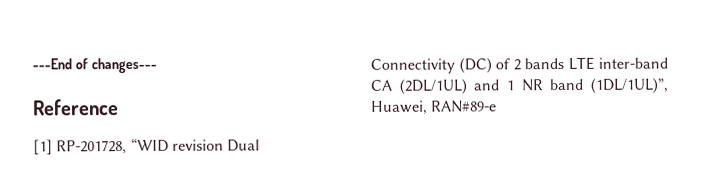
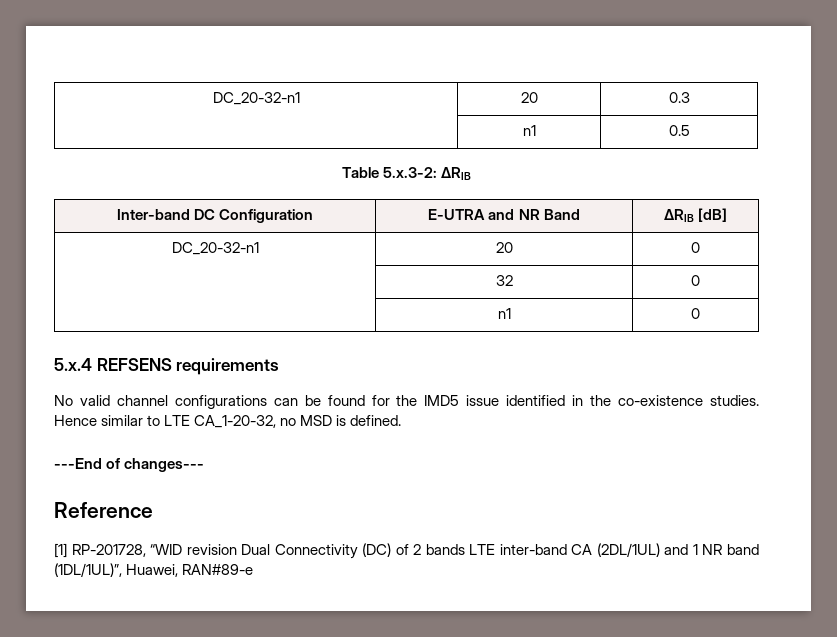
(32, 64) none -> [212,92,300,105] [520,92,538,103] [668,92,690,103] [522,125,536,136] [668,125,690,136] [341,167,472,180] [116,209,314,223] [428,209,580,220] [663,208,728,222] [171,242,259,255] [495,242,513,253] [691,242,700,253] [495,275,513,286] [691,275,700,286] [497,308,511,319] [691,308,700,319] [54,358,280,375] [54,395,759,409] [54,415,402,428] DC_20-32-n1 | 20 | 0.3 // | n1 | 0.5 // Table 5.x.3-2: ΔRIB // Inter-band DC Configuration | E-UTRA and NR Band | ΔRIB [dB] // DC_20-32-n1 | 20 | 0 // | 32 | 0 // | n1 | 0 // 5.x.4 REFSENS requirements // No valid channel configurations can be found for the IMD5 issue identified in the co-existence studies. Hence similar to LTE CA_1-20-32, no MSD is defined. //

